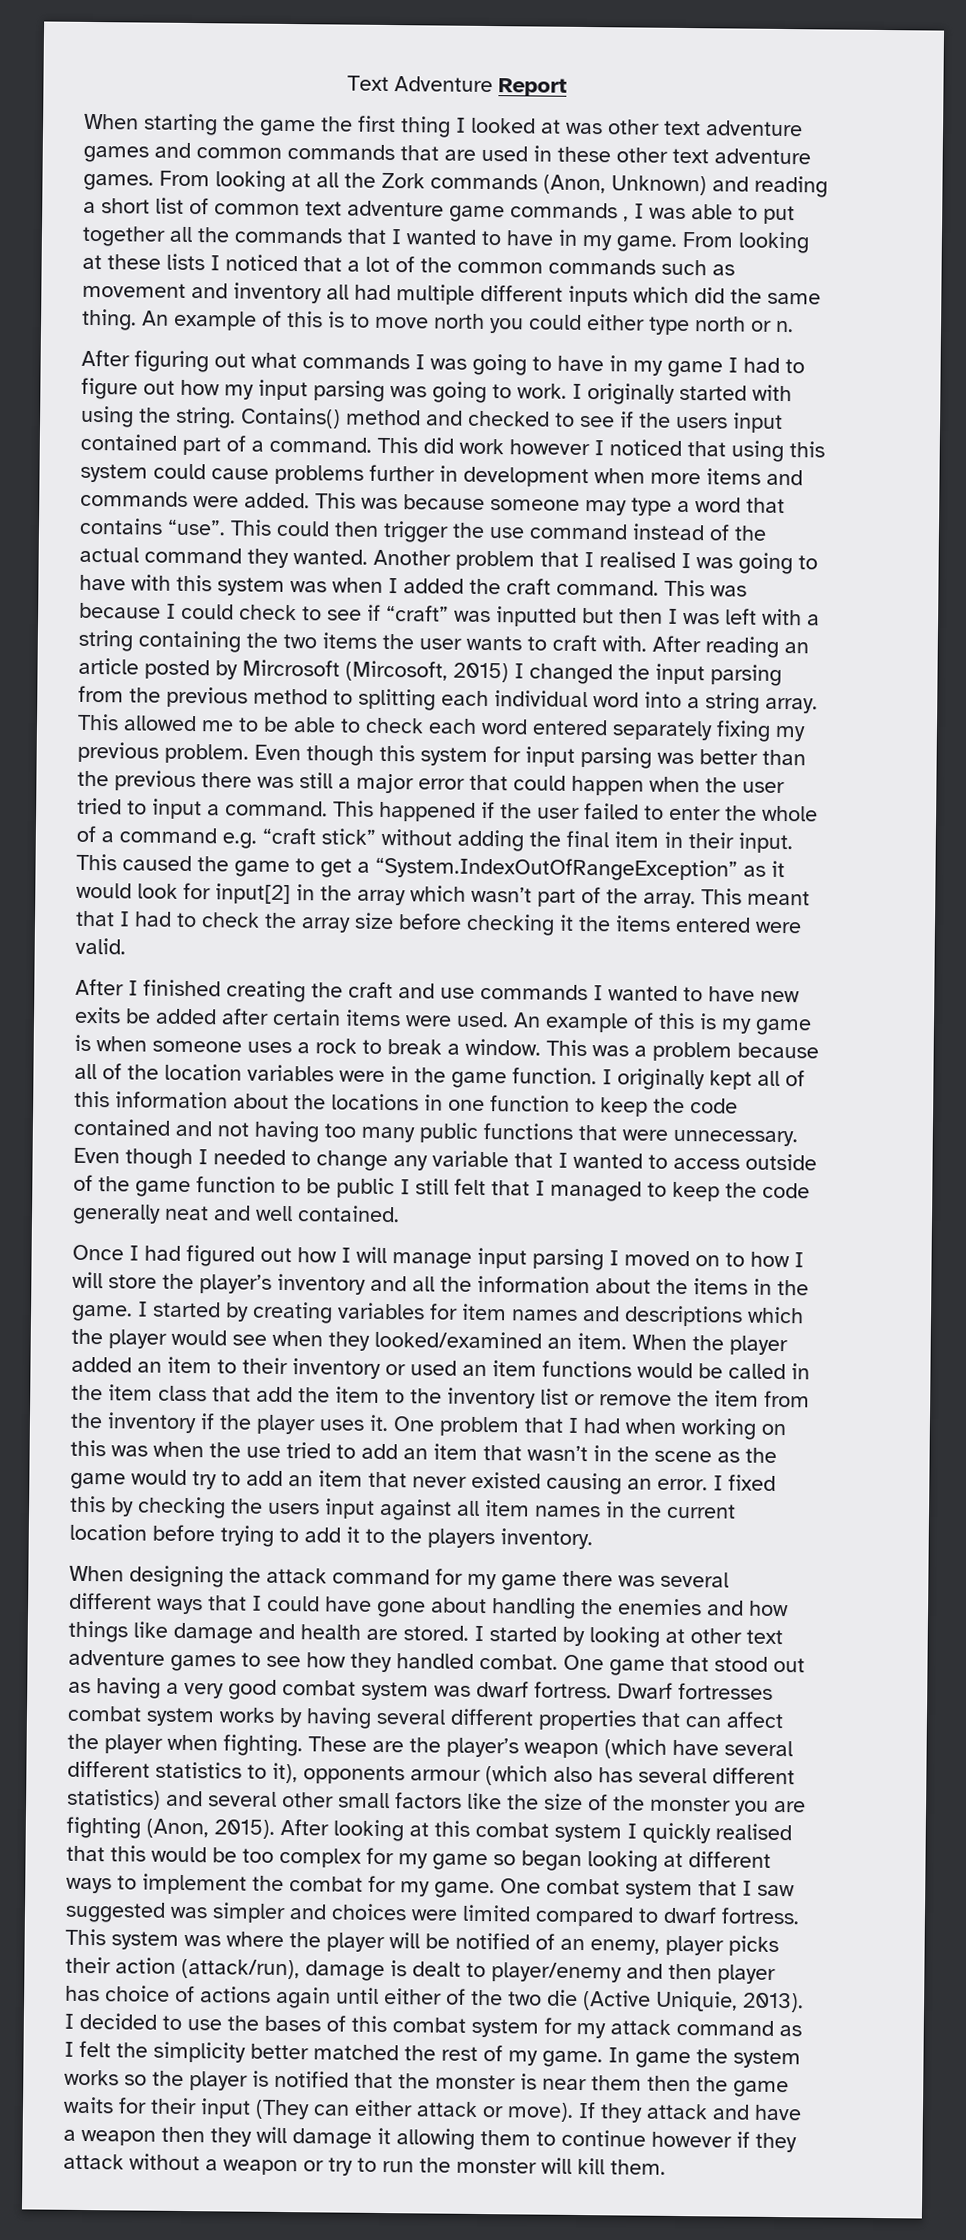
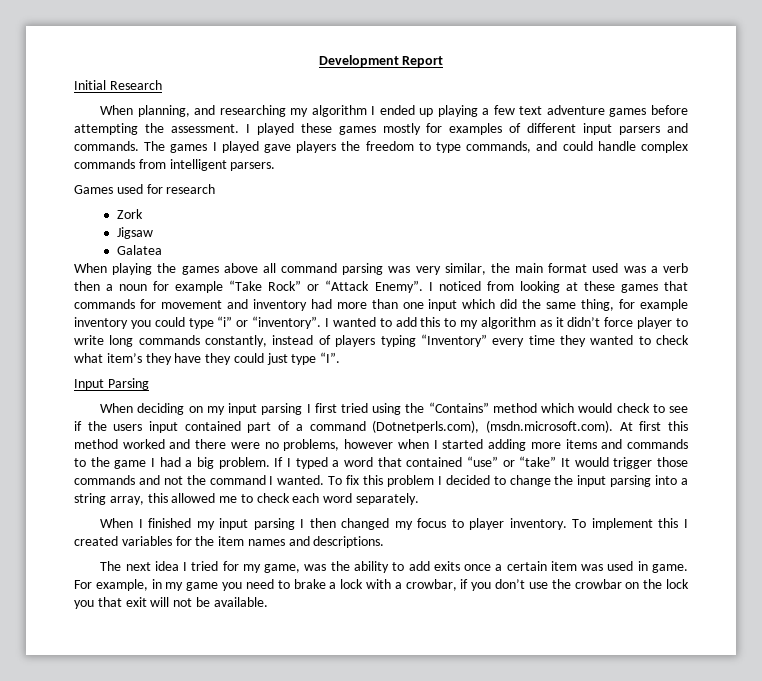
[347,75,493,93] Text Adventure -> [318,55,399,67] Development
[84,113,803,138] [83,142,811,165] [83,170,828,198] [83,197,795,225] [82,225,810,254] [82,253,735,276] [82,282,821,307] [81,308,794,336] [81,349,805,378] [81,377,792,405] [80,405,550,429] // When starting the game the first thing I looked at was other text adventure games and common commands that are used in these other text adventure games. From looking at all the Zork commands (Anon, Unknown) and reading a short list of common text adventure game commands , I was able to put together all the commands that I wanted to have in my game. From looking at these lists I noticed that a lot of the common commands such as movement and inventory all had multiple different inputs which did the same thing. An example of this is to move north you could either type north or n. // After figuring out what commands I was going to have in my game I had to figure out how my input parsing was going to work. I originally started with using the string. Contains() method and checked -> [74,80,162,90] [100,105,688,117] [74,123,689,135] [74,141,688,153] [74,159,276,171] [74,184,216,194] [116,209,143,219] [116,227,153,239] [116,245,162,255] [74,263,688,275] [74,280,688,293] [74,299,688,311] [74,316,689,329] [74,334,689,347] [74,352,341,365] [74,378,149,390] [100,402,650,415] // Initial Research // When planning, and researching my algorithm I ended up playing a few text adventure games before attempting the assessment. I played these games mostly for examples of different input parsers and commands. The games I played gave players the freedom to type commands, and could handle complex commands from intelligent parsers. // Games used for research // Zork // Jigsaw // Galatea // When playing the games above all command parsing was very similar, the main format used was a verb then a noun for example “Take Rock” or “Attack Enemy”. I noticed from looking at these games that commands for movement and inventory had more than one input which did the same thing, for example inventory you could type “i” or “inventory”. I wanted to add this to my algorithm as it didn’t force player to write long commands constantly, instead of players typing “Inventory” every time they wanted to check what item’s they have they could just type “I”. // Input Parsing // When deciding on my input parsing I first tried using the “Contains” method which would check
[269,436,825,463] [80,463,803,488] [80,490,785,516] [79,517,767,543] [79,546,818,575] [79,574,747,597] [79,602,820,627] [78,629,809,658] [78,657,782,686] [78,685,639,711] command. This did work however I noticed that using this system could cause problems further in development when more items and commands were added. This was because someone may type a word that contains “use”. This could then trigger the use command instead of the actual command they wanted. Another problem that I realised I was going to have with this system was when I added the craft command. This was because I could check to see if “craft” was inputted but then I was left with a string containing the two items the user wants to craft with. After reading an article posted by Mircrosoft (Mircosoft, 2015) I changed the input parsing from the previous method to splitting each individual word -> [309,420,689,433] [74,439,689,451] [74,456,688,469] [74,475,652,487] command (Dotnetperls.com), (msdn.microsoft.com). At first this method worked and there were no problems, however when I started adding more items and commands to the game I had a big problem. If I typed a word that contained “use” or “take” It would trigger those commands and not the command I wanted. To fix this problem I decided to change the input parsing
[765,697,818,714] [77,713,119,731] array. This -> [109,493,168,505] array, this
[263,716,806,742] [77,741,806,769] [77,770,785,796] [77,797,818,822] [76,825,793,854] [76,853,785,882] [76,882,810,909] [75,910,802,936] [75,937,126,955] [75,978,800,1003] [74,1006,812,1036] [74,1034,819,1062] [74,1063,805,1091] [74,1090,738,1117] [73,1118,798,1147] [73,1147,817,1172] [73,1174,810,1202] [72,1203,400,1225] [72,1244,804,1271] [72,1271,809,1296] [71,1301,333,1324] be able to check each word entered separately fixing my previous problem. Even though this system for input parsing was better than the previous there was still a major error that could happen when the user tried to input a command. This happened if the user failed to enter the whole of a command e.g. “craft stick” without adding the final item in their input. This caused the game to get a “System.IndexOutOfRangeException” as it would look for input[2] in the array which wasn’t part of the array. This meant that I had to check the array size before checking it the items entered were valid. // After I finished creating the craft and use commands I wanted to have new exits be added after certain items were used. An example of this is my game is when someone uses a rock to break a window. This was a problem because all of the location variables were in the game function. I originally kept all of this information about the locations in one function to keep the code contained and not having too many public functions that were unnecessary. Even though I needed to change any variable that I wanted to access outside of the game function to be public I still felt that I managed to keep the code generally neat and well contained. // Once I had figured out how I will manage input parsing I moved on to how I will store the player’s inventory and all the information about the items in the game. I started by creating -> [256,493,420,505] [100,518,689,530] [74,536,118,546] check each word separately. // When I finished my input parsing I then changed my focus to player inventory. To implement this I created
(458, 1311) none -> [195,536,215,546] the
[624,1305,804,1327] [71,1328,788,1356] [71,1356,810,1380] [71,1384,810,1409] [70,1412,786,1440] [70,1439,777,1463] [70,1469,776,1495] [70,1495,736,1521] [69,1523,593,1550] [69,1565,729,1591] [69,1592,789,1619] [68,1620,783,1648] [68,1649,805,1676] [68,1677,773,1701] [67,1705,784,1731] [67,1733,793,1759] [67,1760,795,1786] [67,1788,806,1816] [66,1816,792,1844] [66,1845,771,1872] [66,1873,795,1900] [65,1901,800,1927] [65,1928,779,1957] [65,1956,776,1985] [65,1985,804,2013] [64,2012,802,2039] [64,2040,801,2069] [64,2069,789,2098] [63,2096,802,2123] [63,2126,797,2153] [63,2153,666,2176] descriptions which the player would see when they looked/examined an item. When the player added an item to their inventory or used an item functions would be called in the item class that add the item to the inventory list or remove the item from the inventory if the player uses it. One problem that I had when working on this was when the use tried to add an item that wasn’t in the scene as the game would try to add an item that never existed causing an error. I fixed this by checking the users input against all item names in the current location before trying to add it to the players inventory. // When designing the attack command for my game there was several different ways that I could have gone about handling the enemies and how things like damage and health are stored. I started by looking at other text adventure games to see how they handled combat. One game that stood out as having a very good combat system was dwarf fortress. Dwarf fortresses combat system works by having several different properties that can affect the player when fighting. These are the player’s weapon (which have several different statistics to it), opponents armour (which also has several different statistics) and several other small factors like the size of the monster you are fighting (Anon, 2015). After looking at this combat system I quickly realised that this would be too complex for my game so began looking at different ways to implement the combat for my game. One combat system that I saw suggested was simpler and choices were limited compared to dwarf fortress. This system was where the player will be notified of an enemy, player picks their action (attack/run), damage is dealt to player/enemy and then player has choice of actions again until either of the two die (Active Uniquie, 2013). I decided to use the bases of this combat system for my attack command as I felt the simplicity better matched the rest of my game. In game the system works so the player is notified that the monster is near them then the game waits for their input (They can either attack or move). If they attack and have a weapon then they will damage it allowing them to continue however if they attack without a weapon or try to run the monster will kill them. -> [313,536,385,548] [100,561,689,573] [74,579,690,591] [74,597,268,609] descriptions. // The next idea I tried for my game, was the ability to add exits once a certain item was used in game. For example, in my game you need to brake a lock with a crowbar, if you don’t use the crowbar on the lock you that exit will not be available.

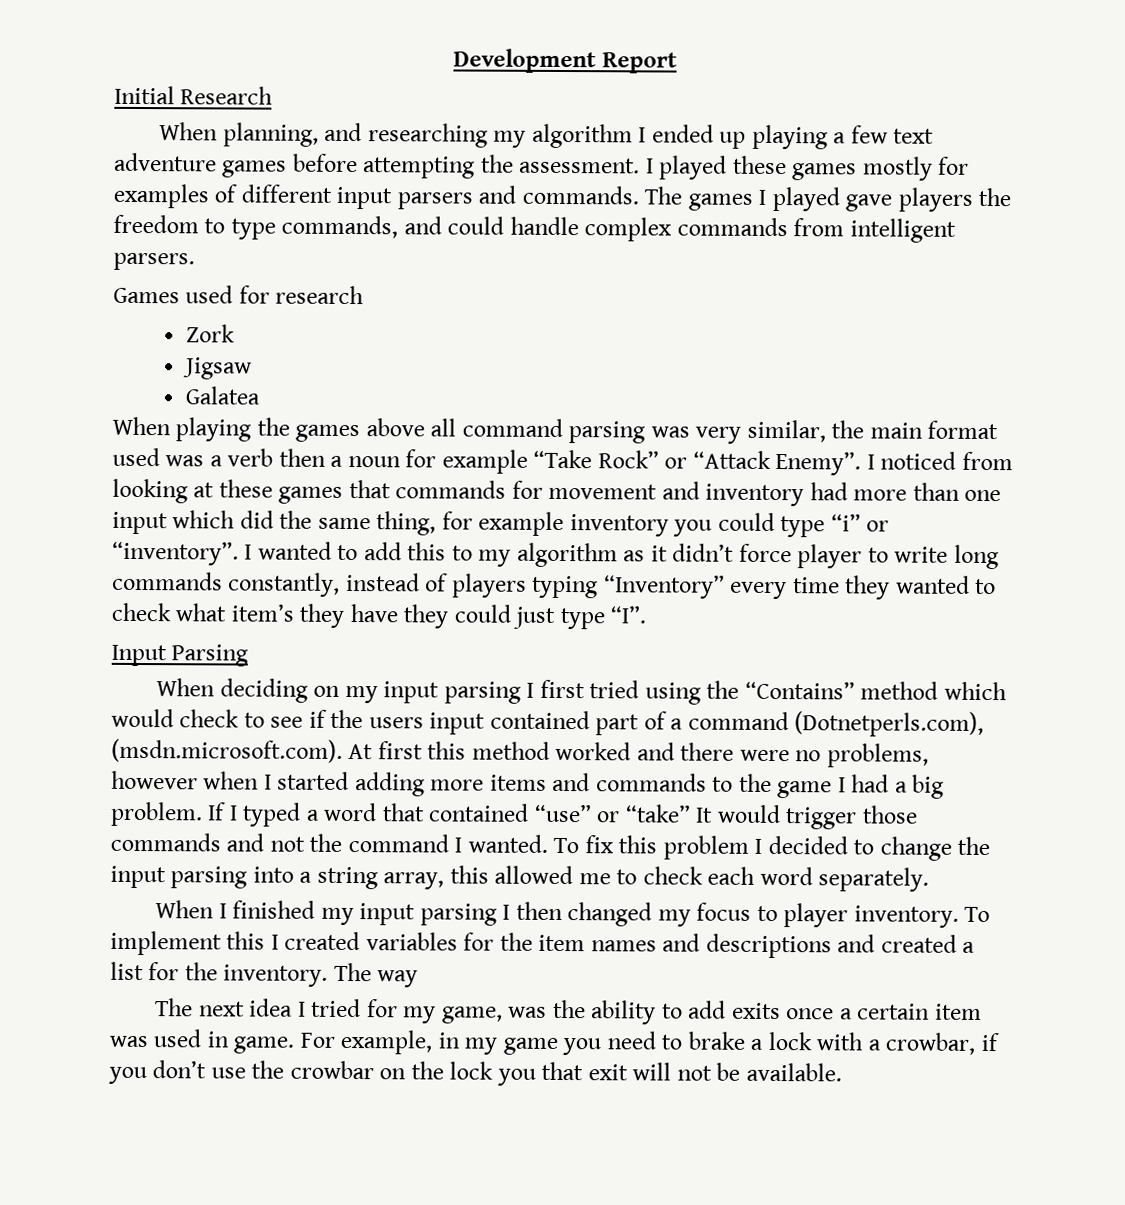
[313,536,385,548] descriptions. -> [705,933,976,959] [110,961,419,988] descriptions and created a list for the inventory. The way

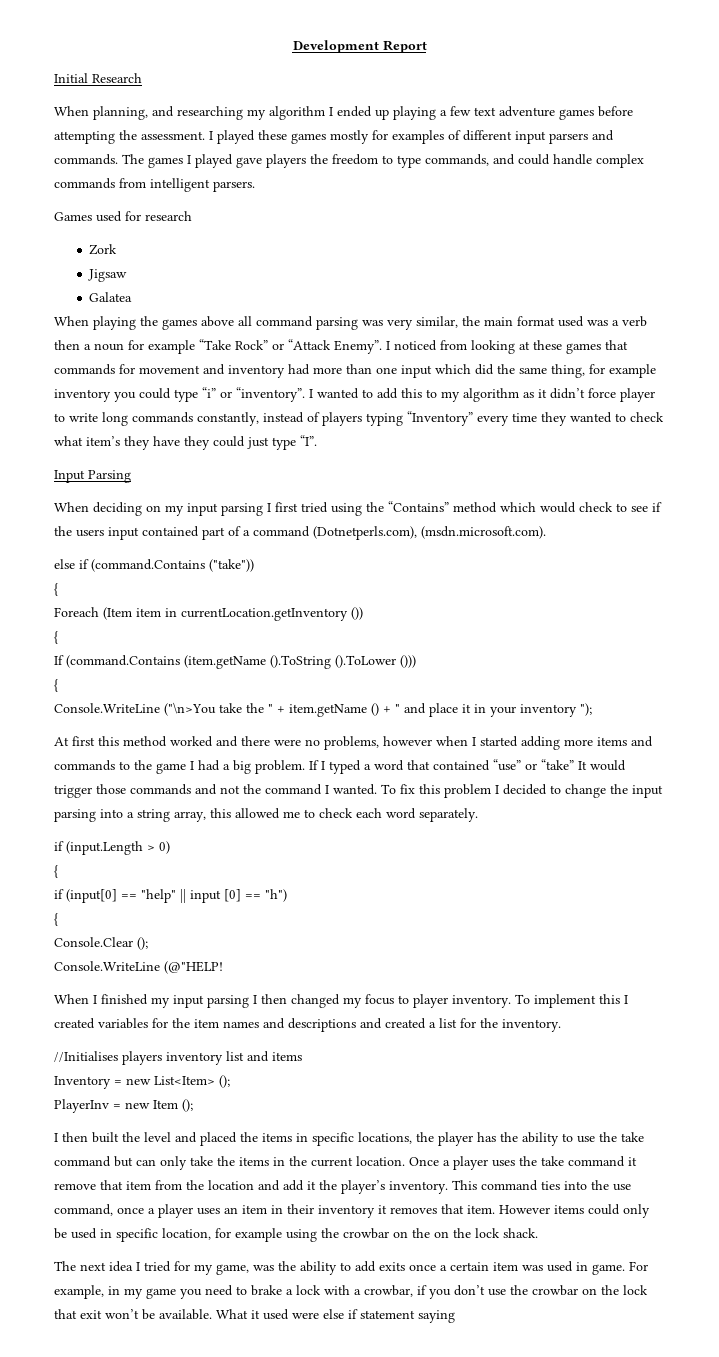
(343, 750) none -> [54,559,254,572] [54,583,58,596] [54,607,363,621] [54,631,58,644] [54,655,416,669] [54,679,58,692] [54,702,592,717] // else if (command.Contains ("take")) // { // Foreach (Item item in currentLocation.getInventory ()) // { // If (command.Contains (item.getName ().ToString ().ToLower ())) // { // Console.WriteLine ("\n>You take the " + item.getName () + " and place it in your inventory "); //
(930, 879) none -> [54,841,170,855] [54,865,58,878] [54,889,287,903] [54,913,58,926] [54,937,148,950] [54,961,223,974] // if (input.Length > 0) // { // if (input[0] == "help" || input [0] == "h") // { // Console.Clear (); // Console.WriteLine (@"HELP!
[333,962,419,988] The way -> [54,1051,302,1065] [54,1075,230,1089] [54,1099,193,1113] [54,1132,644,1146] [54,1156,637,1170] [54,1180,631,1194] [54,1204,650,1218] [54,1228,538,1242] // //Initialises players inventory list and items // Inventory = new List<Item> (); // PlayerInv = new Item (); // I then built the level and placed the items in specific locations, the player has the ability to use the take command but can only take the items in the current location. Once a player uses the take command it remove that item from the location and add it the player’s inventory. This command ties into the use command, once a player uses an item in their inventory it removes that item. However items could only be used in specific location, for example using the crowbar on the on the lock shack.
[496,1068,536,1086] you -> (648, 1290) none
[632,1062,842,1082] will not be available. -> [105,1309,455,1323] won’t be available. What it used were else if statement saying

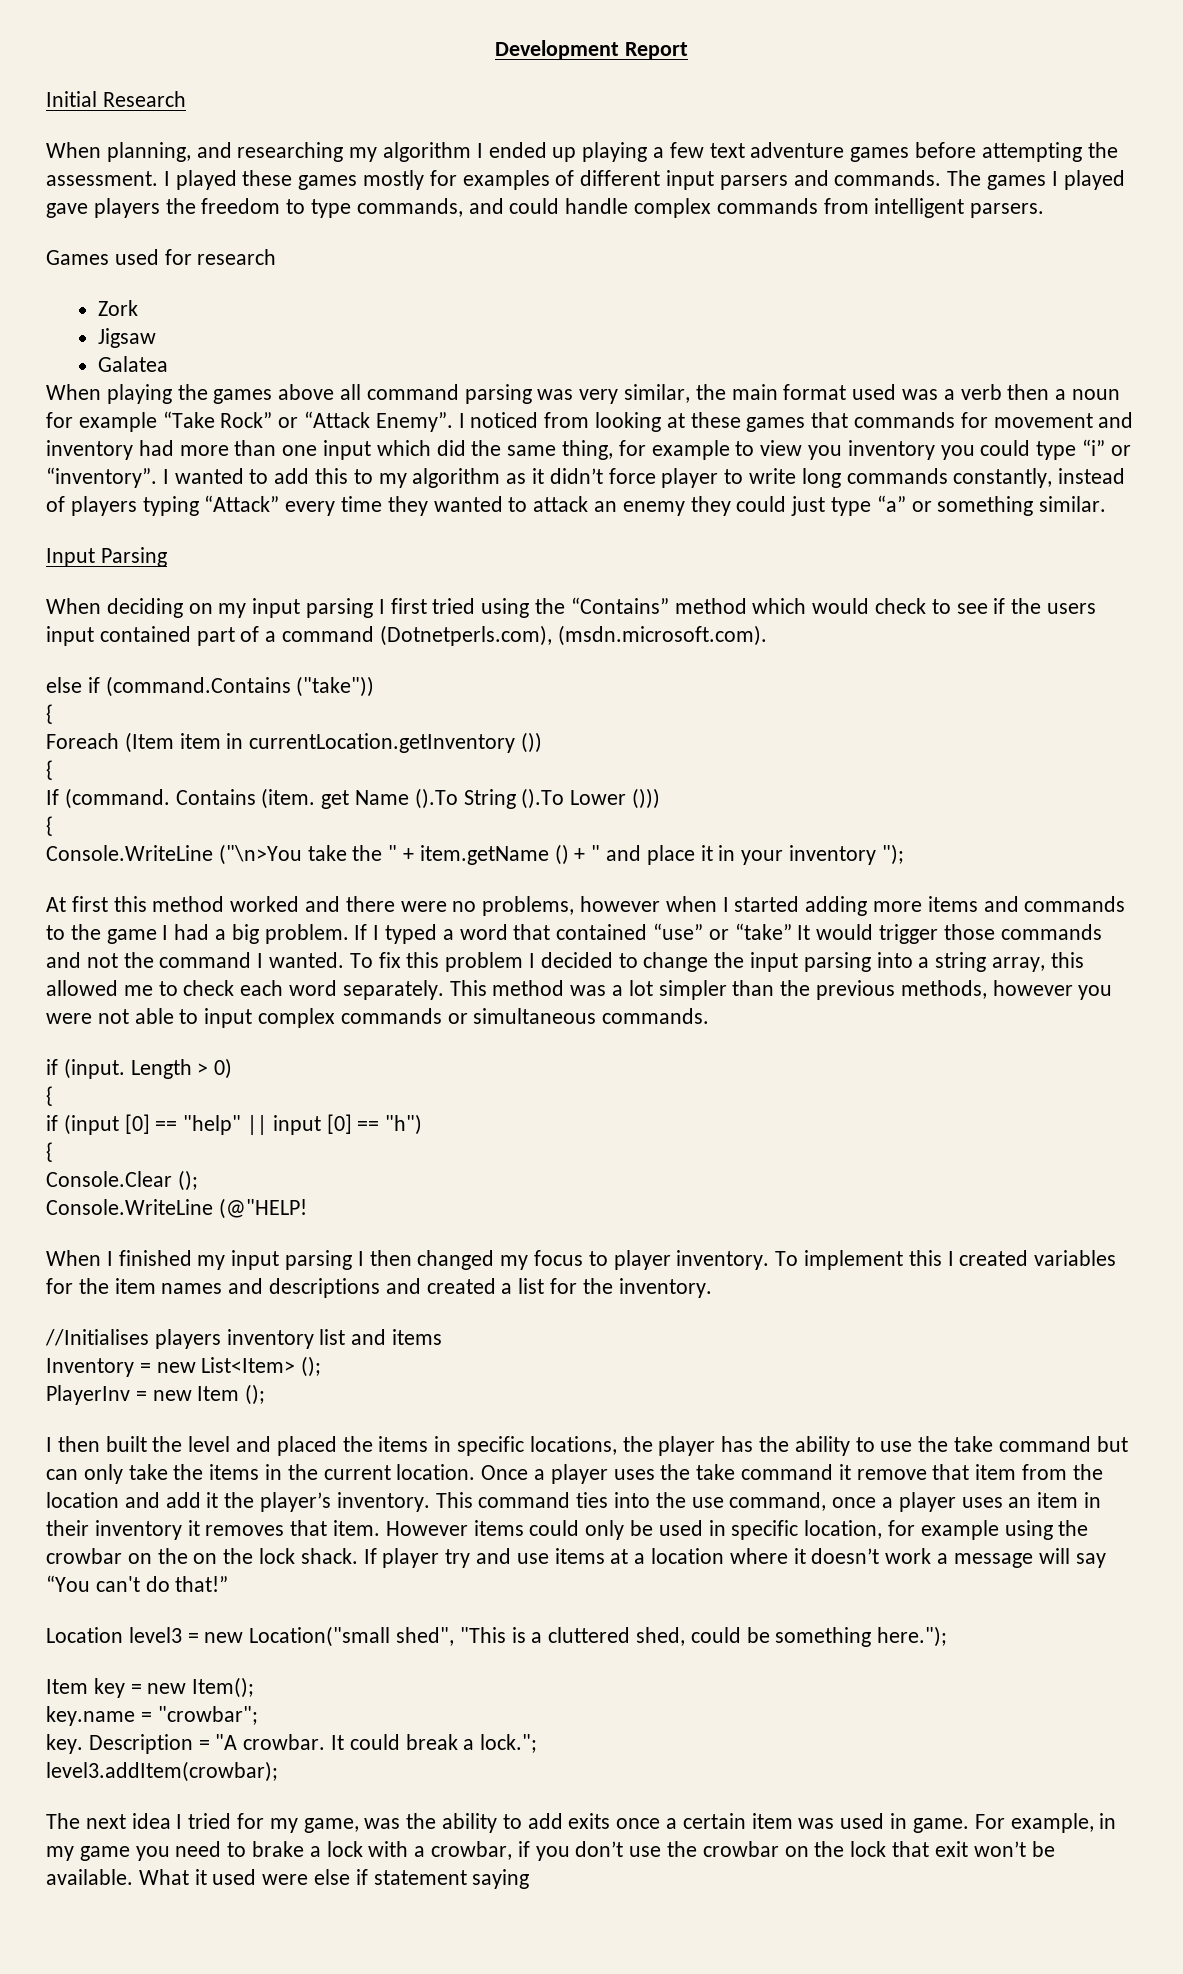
(656, 371) none -> [735,440,843,460] to view you
[407,411,473,426] “Inventory” -> [204,495,280,512] “Attack”
[630,412,664,422] [54,435,317,450] check what item’s they have they could just type “I”. -> [533,495,1107,516] attack an enemy they could just type “a” or something similar.
[66,655,396,669] (command.Contains (item.getName ().ToString ().ToLower -> [64,788,627,809] (command. Contains (item. get Name ().To String ().To Lower
[54,841,143,855] // if (input.Length -> [449,980,1113,1000] [46,1008,710,1028] [46,1058,192,1079] This method was a lot simpler than the previous methods, however you were not able to input complex commands or simultaneous commands. // if (input. Length
[66,889,117,903] (input[0] -> [63,1114,150,1135] (input [0]
(538, 1233) none -> [363,1548,1106,1568] [46,1575,229,1592] [46,1626,948,1647] [46,1677,255,1698] [46,1706,258,1726] [46,1734,538,1754] [46,1761,278,1782] If player try and use items at a location where it doesn’t work a message will say “You can't do that!” // Location level3 = new Location("small shed", "This is a cluttered shed, could be something here."); // Item key = new Item(); // key.name = "crowbar"; // key. Description = "A crowbar. It could break a lock."; // level3.addItem(crowbar);

